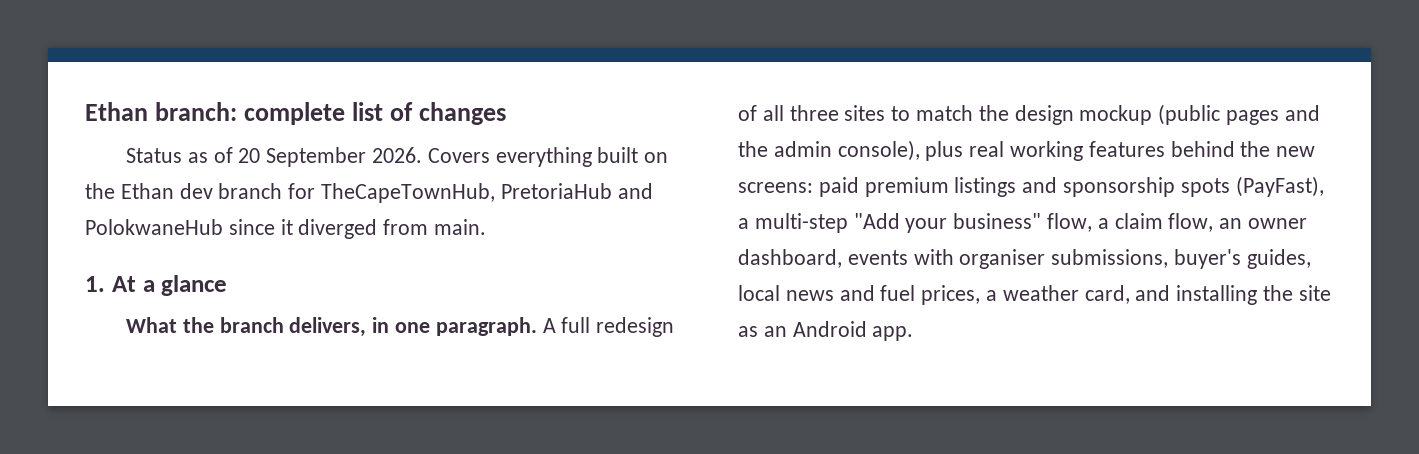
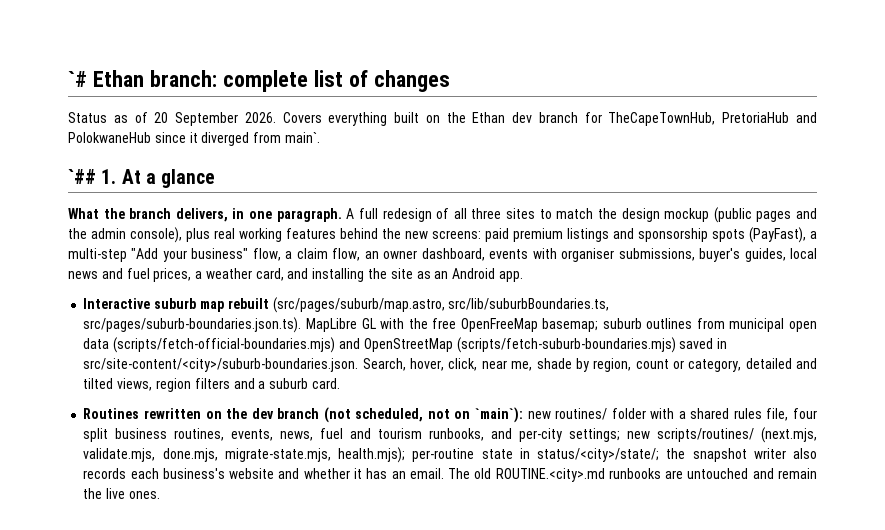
(85, 111) none -> [68,71,87,87] `#
[434,219,487,235] main. // -> [284,132,320,143] [68,169,96,184] main`. // `##
(914, 333) none -> [83,297,610,313] [83,317,817,333] [83,337,728,353] [83,358,817,372] [83,378,340,392] [83,407,817,423] [83,427,817,443] [83,447,818,463] [83,468,817,482] [83,488,160,499] // Interactive suburb map rebuilt (src/pages/suburb/map.astro, src/lib/suburbBoundaries.ts, src/pages/suburb-boundaries.json.ts). MapLibre GL with the free OpenFreeMap basemap; suburb outlines from municipal open data (scripts/fetch-official-boundaries.mjs) and OpenStreetMap (scripts/fetch-suburb-boundaries.mjs) saved in src/site-content/<city>/suburb-boundaries.json. Search, hover, click, near me, shade by region, count or category, detailed and tilted views, region filters and a suburb card. // Routines rewritten on the dev branch (not scheduled, not on `main`): new routines/ folder with a shared rules file, four split business routines, events, news, fuel and tourism runbooks, and per-city settings; new scripts/routines/ (next.mjs, validate.mjs, done.mjs, migrate-state.mjs, health.mjs); per-routine state in status/<city>/state/; the snapshot writer also records each business's website and whether it has an email. The old ROUTINE.<city>.md runbooks are untouched and remain the live ones.

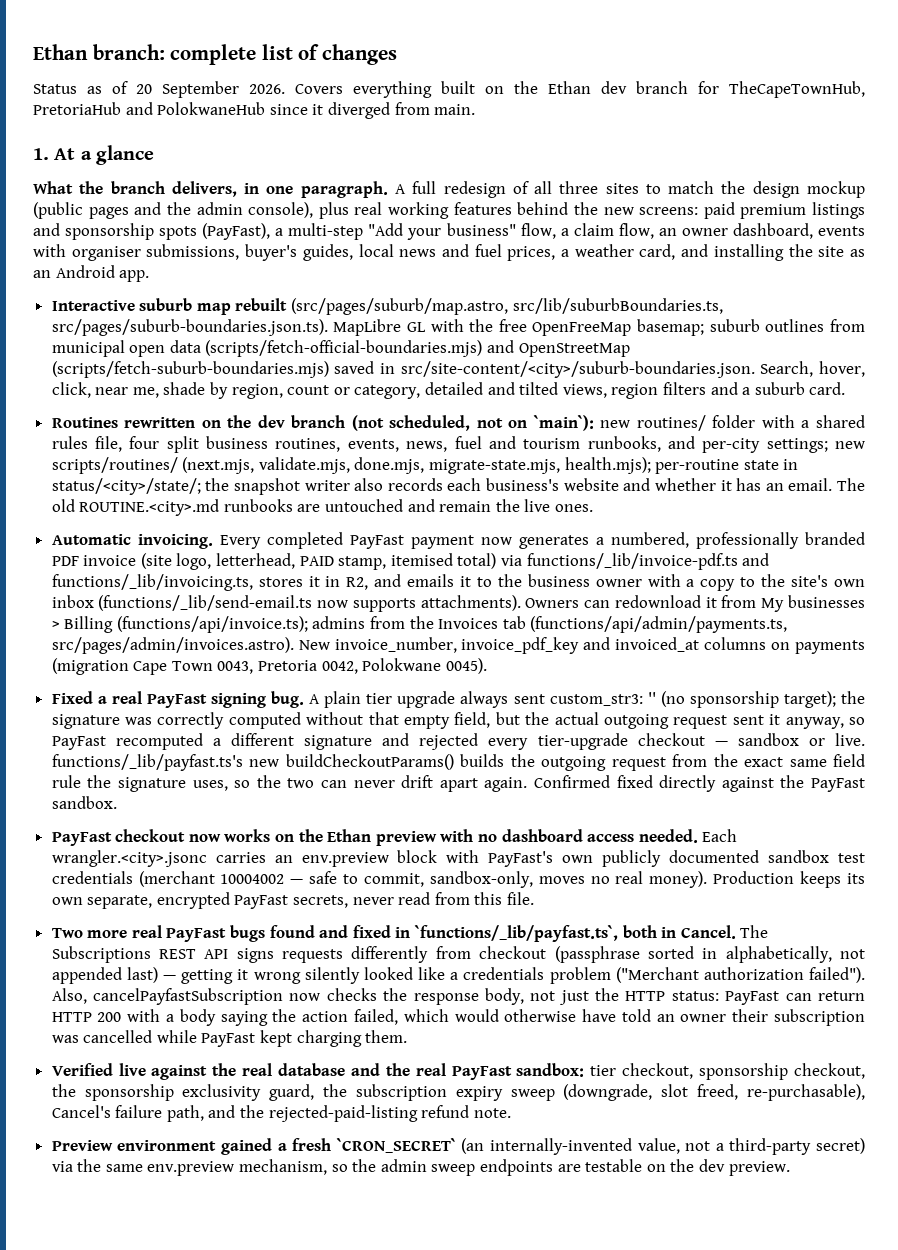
[68,71,87,87] `# -> (33, 52) none
[284,132,320,143] [68,169,96,184] main`. // `## -> [434,104,476,115] main. //
(160, 495) none -> [51,532,865,549] [51,553,770,570] [51,574,866,591] [51,595,865,612] [51,616,788,633] [51,637,865,654] [51,658,487,675] [51,691,866,708] [51,712,865,729] [51,733,865,750] [51,754,866,771] [51,775,866,792] [51,796,117,809] [51,829,738,846] [51,850,865,867] [51,871,865,888] [51,892,535,909] [51,925,769,942] [51,946,866,963] [51,967,865,984] [51,988,865,1005] [51,1009,865,1026] [51,1030,408,1047] [51,1063,865,1080] [51,1084,865,1101] [51,1105,511,1122] [51,1138,866,1155] [51,1159,790,1176] // Automatic invoicing. Every completed PayFast payment now generates a numbered, professionally branded PDF invoice (site logo, letterhead, PAID stamp, itemised total) via functions/_lib/invoice-pdf.ts and functions/_lib/invoicing.ts, stores it in R2, and emails it to the business owner with a copy to the site's own inbox (functions/_lib/send-email.ts now supports attachments). Owners can redownload it from My businesses > Billing (functions/api/invoice.ts); admins from the Invoices tab (functions/api/admin/payments.ts, src/pages/admin/invoices.astro). New invoice_number, invoice_pdf_key and invoiced_at columns on payments (migration Cape Town 0043, Pretoria 0042, Polokwane 0045). // Fixed a real PayFast signing bug. A plain tier upgrade always sent custom_str3: '' (no sponsorship target); the signature was correctly computed without that empty field, but the actual outgoing request sent it anyway, so PayFast recomputed a different signature and rejected every tier-upgrade checkout — sandbox or live. functions/_lib/payfast.ts's new buildCheckoutParams() builds the outgoing request from the exact same field rule the signature uses, so the two can never drift apart again. Confirmed fixed directly against the PayFast sandbox. // PayFast checkout now works on the Ethan preview with no dashboard access needed. Each wrangler.<city>.jsonc carries an env.preview block with PayFast's own publicly documented sandbox test credentials (merchant 10004002 — safe to commit, sandbox-only, moves no real money). Production keeps its own separate, encrypted PayFast secrets, never read from this file. // Two more real PayFast bugs found and fixed in `functions/_lib/payfast.ts`, both in Cancel. The Subscriptions REST API signs requests differently from checkout (passphrase sorted in alphabetically, not appended last) — getting it wrong silently looked like a credentials problem ("Merchant authorization failed"). Also, cancelPayfastSubscription now checks the response body, not just the HTTP status: PayFast can return HTTP 200 with a body saying the action failed, which would otherwise have told an owner their subscription was cancelled while PayFast kept charging them. // Verified live against the real database and the real PayFast sandbox: tier checkout, sponsorship checkout, the sponsorship exclusivity guard, the subscription expiry sweep (downgrade, slot freed, re-purchasable), Cancel's failure path, and the rejected-paid-listing refund note. // Preview environment gained a fresh `CRON_SECRET` (an internally-invented value, not a third-party secret) via the same env.preview mechanism, so the admin sweep endpoints are testable on the dev preview.

